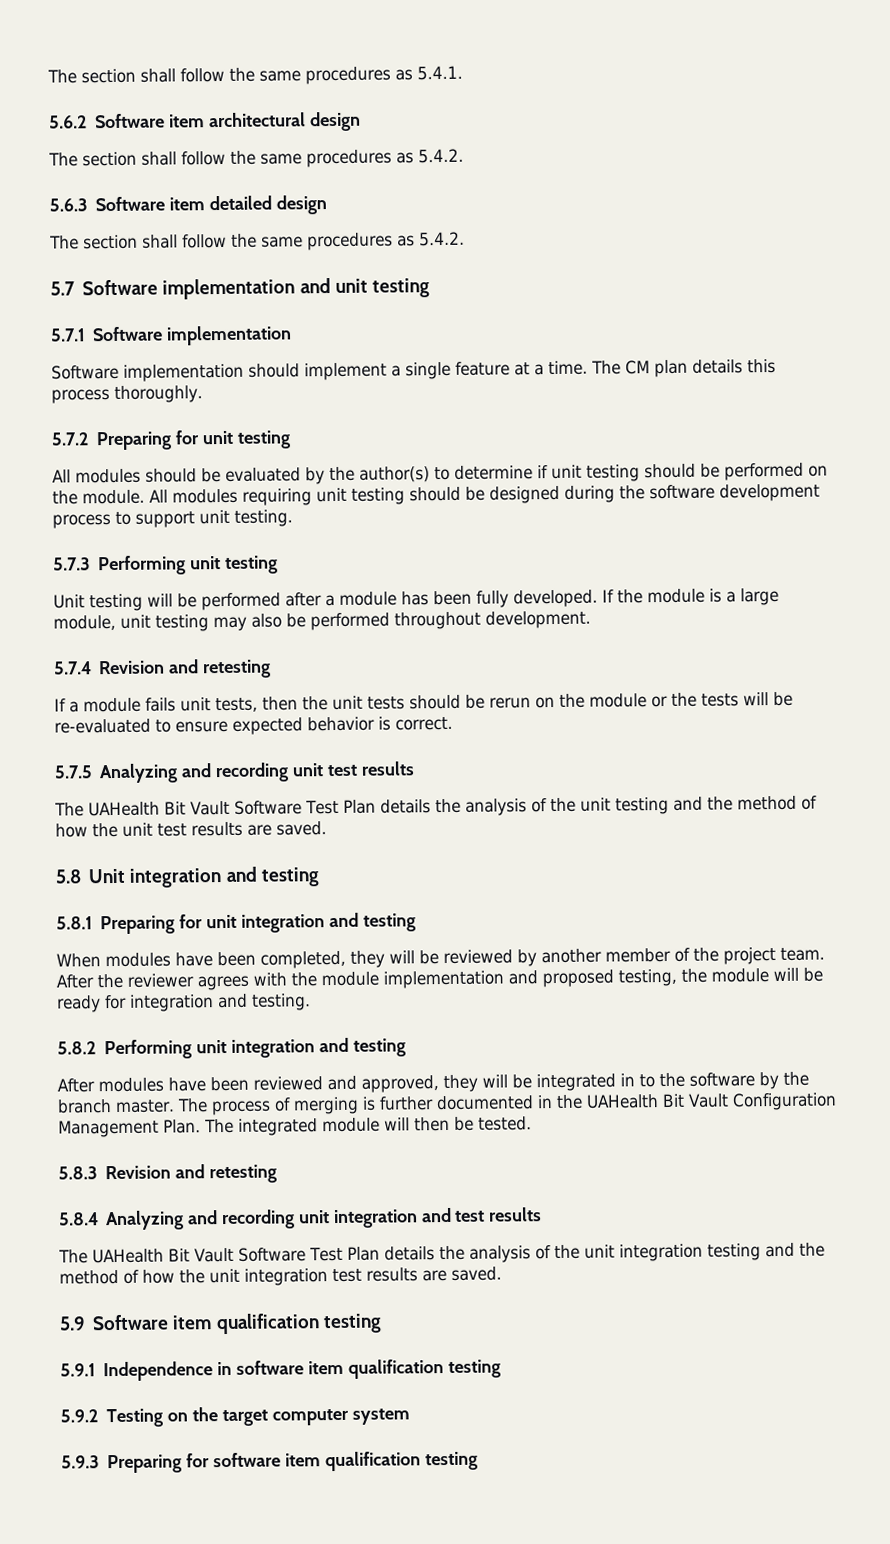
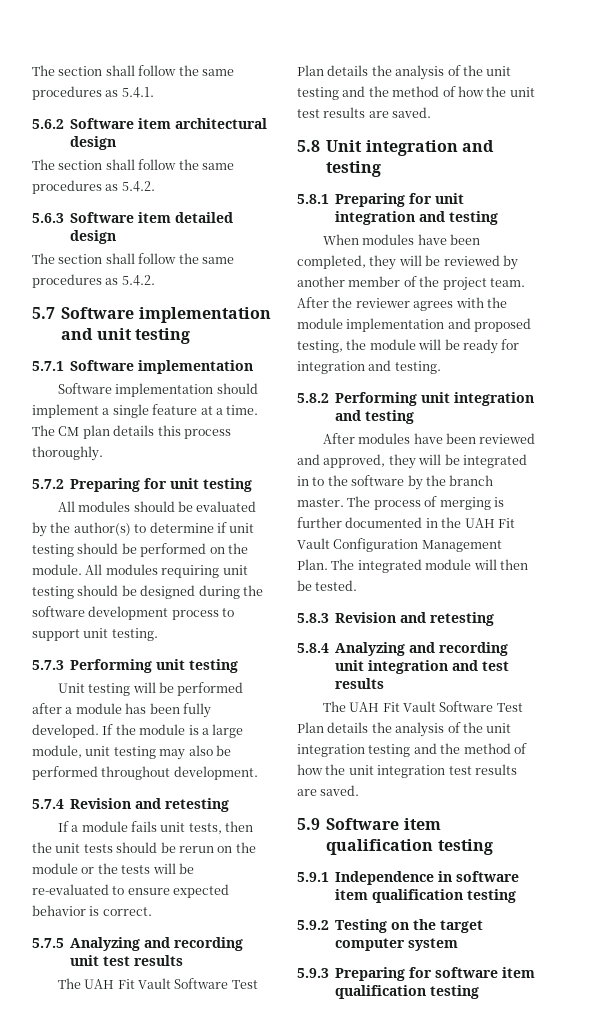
[88,801,186,817] UAHealth Bit -> [84,979,135,989] UAH Fit
[585,1093,685,1109] UAHealth Bit -> [464,518,515,528] UAH Fit
[92,1248,190,1264] UAHealth Bit -> [349,702,400,712] UAH Fit

